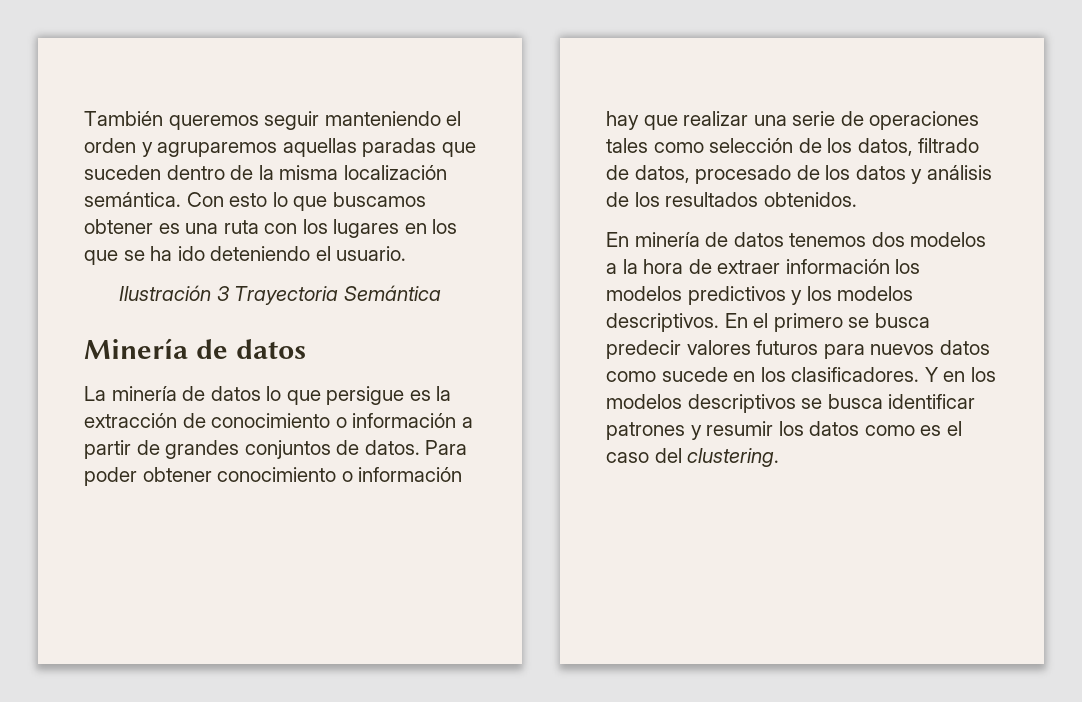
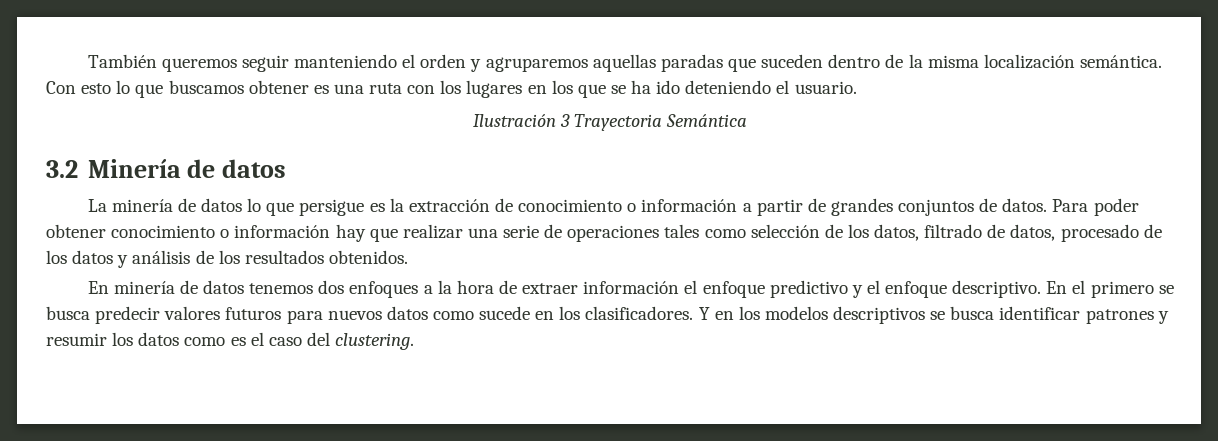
(441, 293) none -> [46,160,78,178] 3.2
[910,232,987,247] modelos -> [349,281,419,298] enfoques
[895,259,921,274] [606,286,914,305] [606,313,719,332] los modelos predictivos y los modelos descriptivos. -> [684,280,1042,298] el enfoque predictivo y el enfoque descriptivo.

